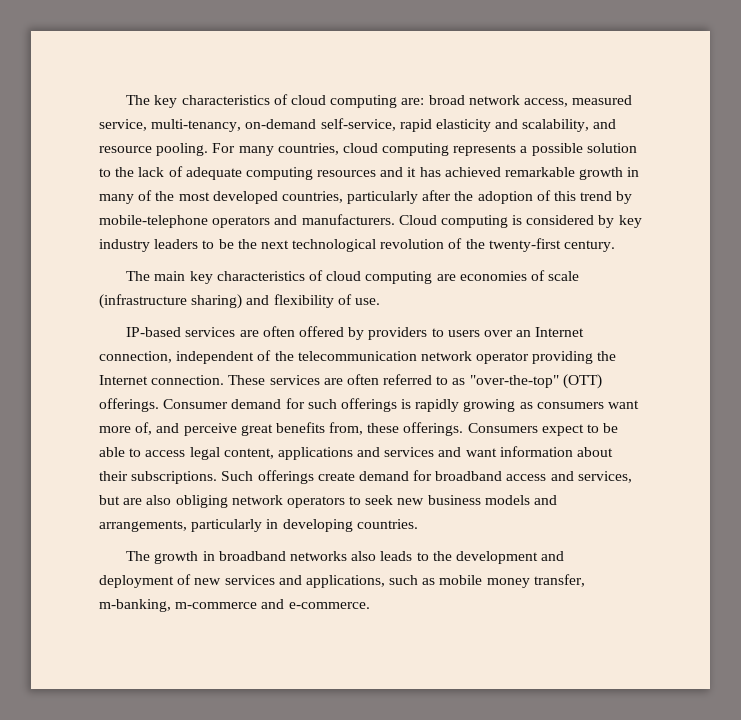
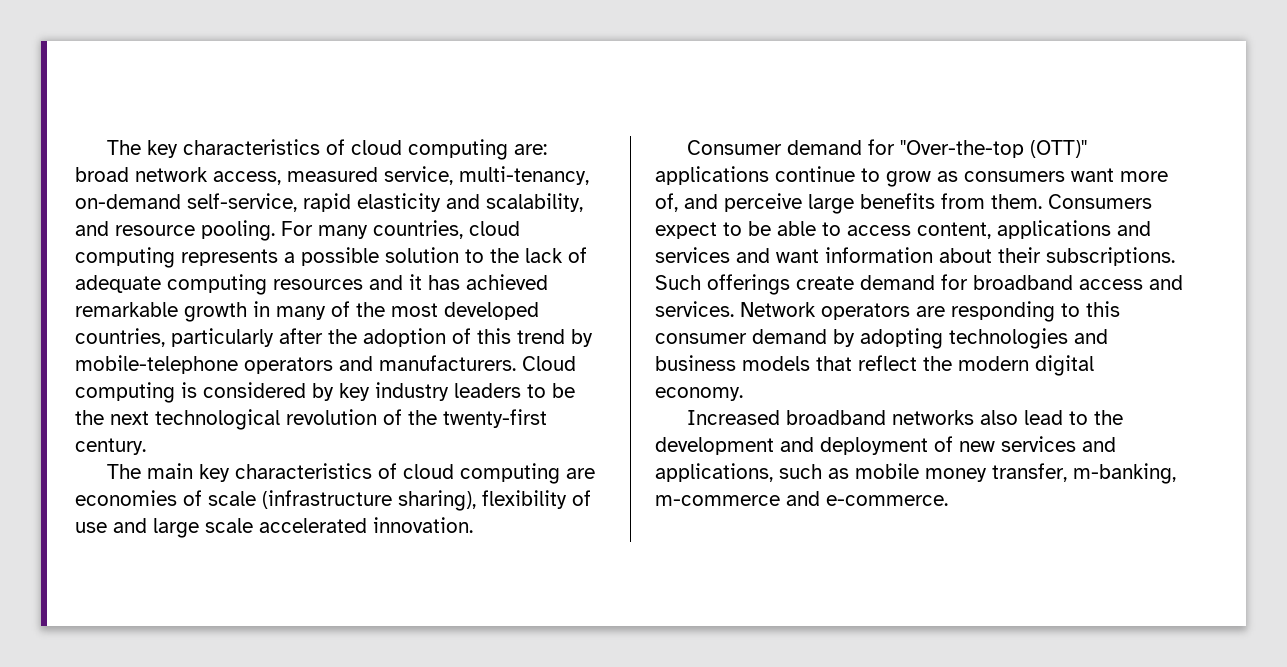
[191,294,380,309] [126,326,585,340] [99,350,617,364] [99,374,602,389] [99,398,516,412] sharing) and flexibility of use. // IP-based services are often offered by providers to users over an Internet connection, independent of the telecommunication network operator providing the Internet connection. These services are often referred to as "over-the-top" (OTT) offerings. Consumer demand for such offerings is rapidly growing -> [398,490,591,511] [75,517,473,538] [686,139,1087,158] [655,166,931,187] sharing), flexibility of use and large scale accelerated innovation. // Consumer demand for "Over-the-top (OTT)" applications continue to grow
[240,422,464,436] great benefits from, these offerings. -> [808,193,1042,214] large benefits from them.
[189,447,220,460] legal -> (911, 230) none
[577,471,632,483] [99,495,558,508] [99,519,418,532] [126,551,215,564] services, but are also obliging network operators to seek new business models and arrangements, particularly in developing countries. // The growth in -> [655,301,1120,322] [655,328,1108,349] [655,355,1094,376] [655,387,743,401] [686,410,780,425] services. Network operators are responding to this consumer demand by adopting technologies and business models that reflect the modern digital economy. // Increased
[380,551,413,561] leads -> [1023,410,1063,425] lead

